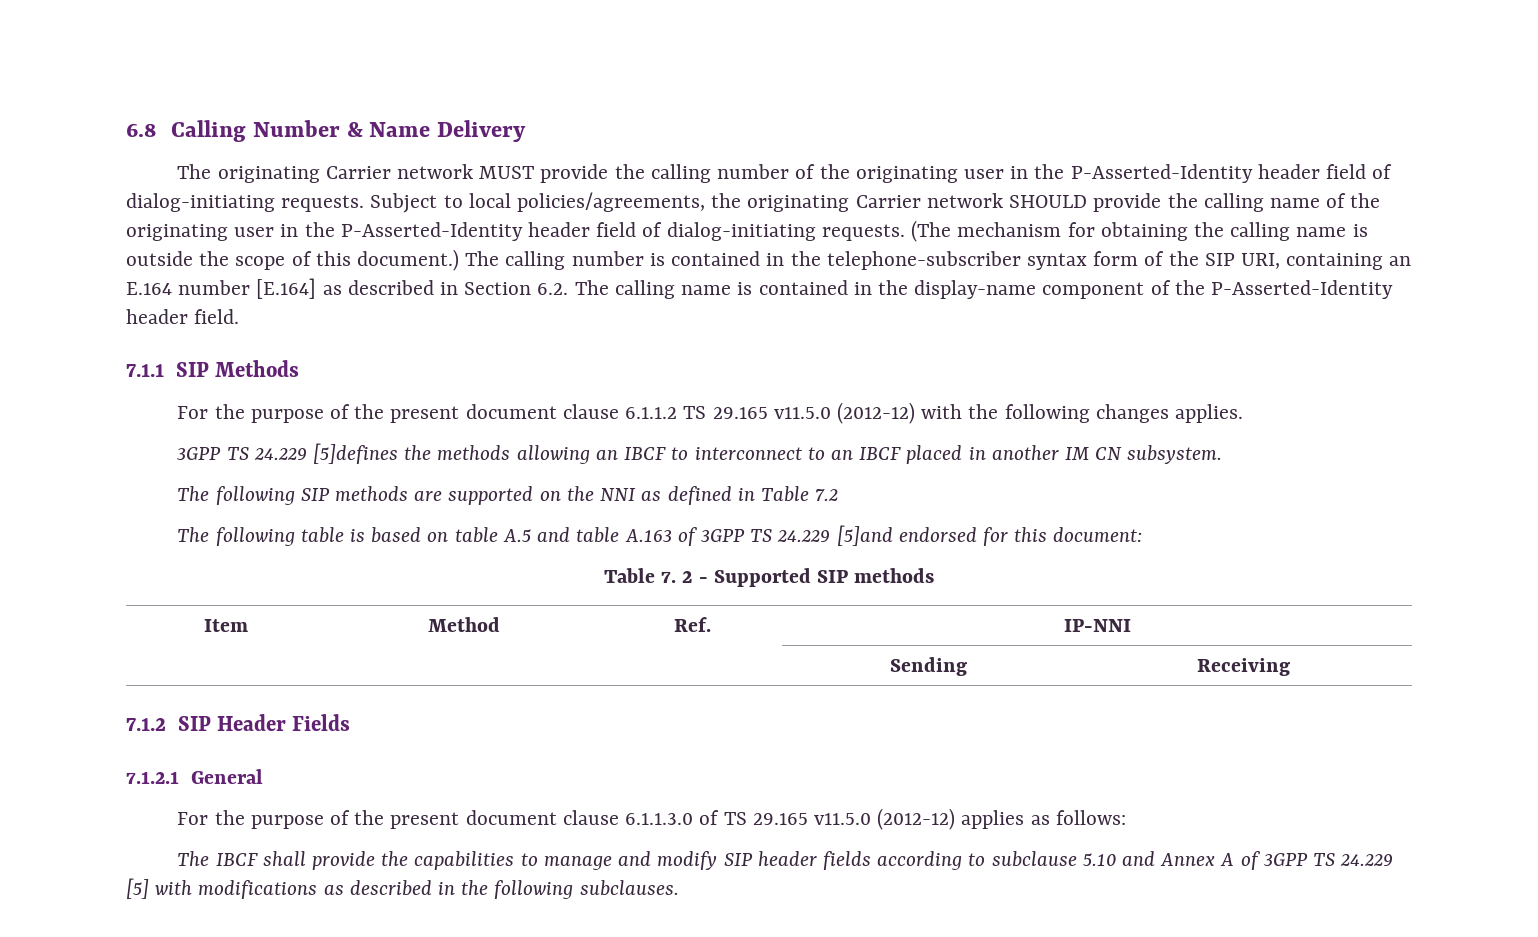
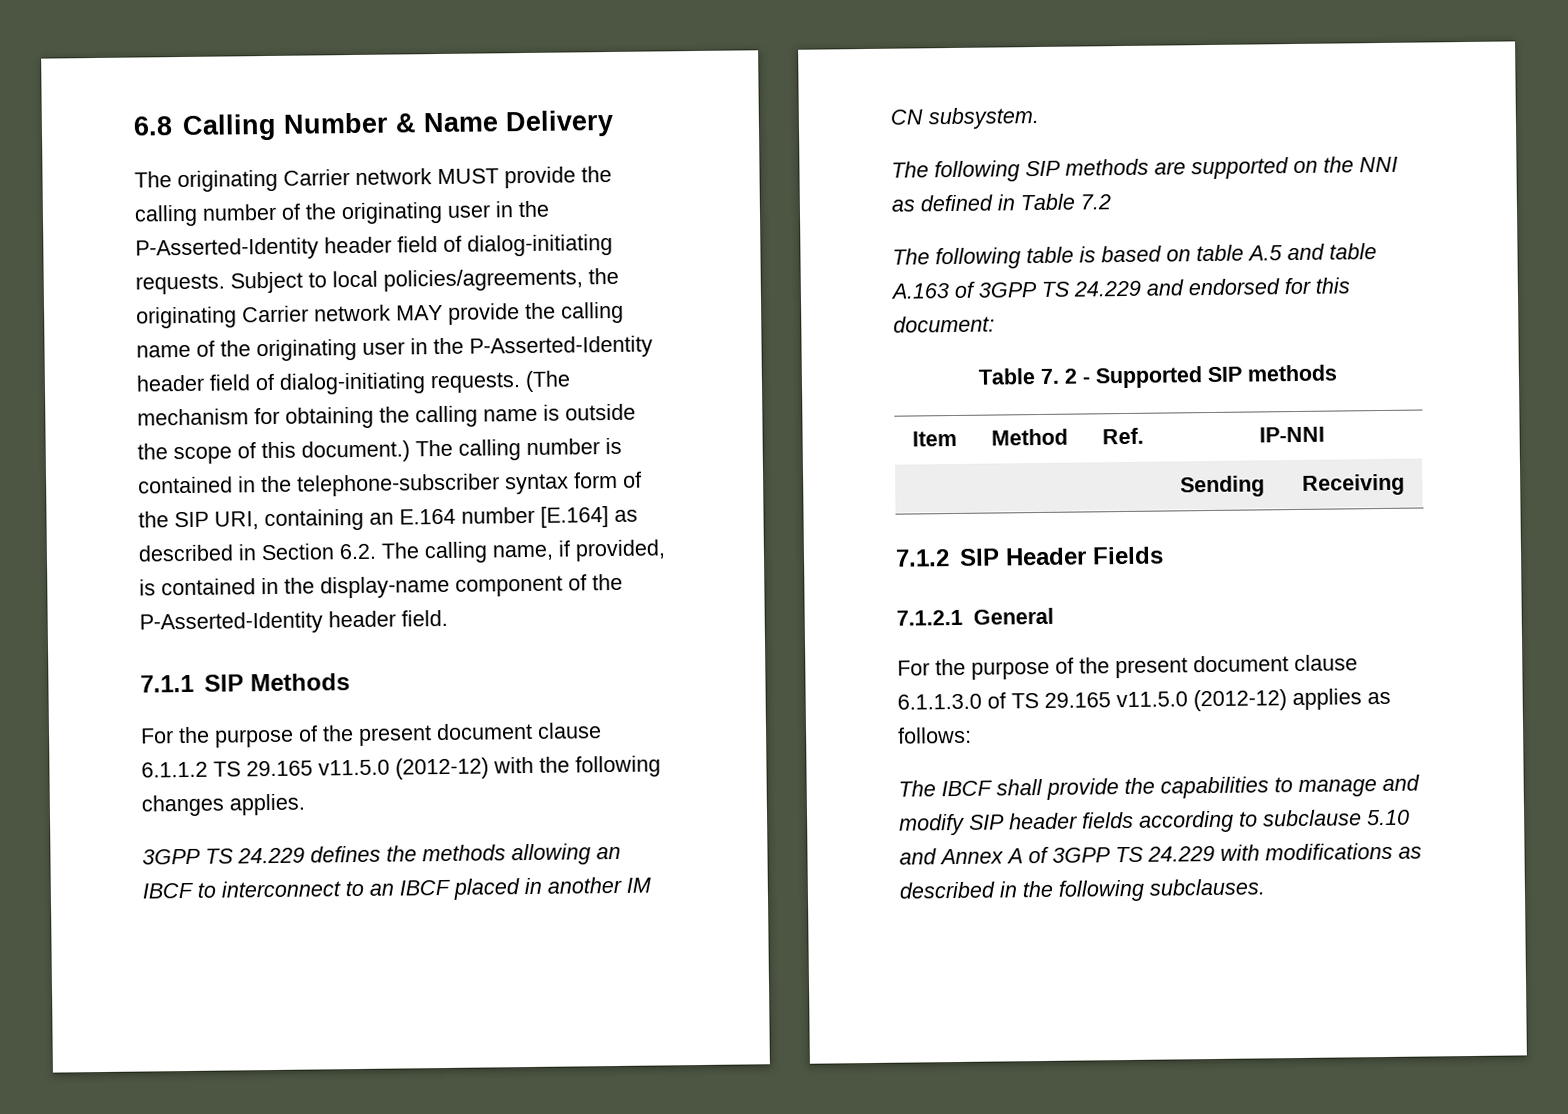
[1009,195,1088,208] SHOULD -> [396,304,443,321] MAY
[681,285,732,295] name -> [492,539,666,562] name, if provided,
[313,443,399,464] [5]defines -> [310,845,381,863] defines
[836,525,893,546] [5]and -> [1146,279,1184,296] and
[126,878,149,899] [5] -> (1215, 853) none

